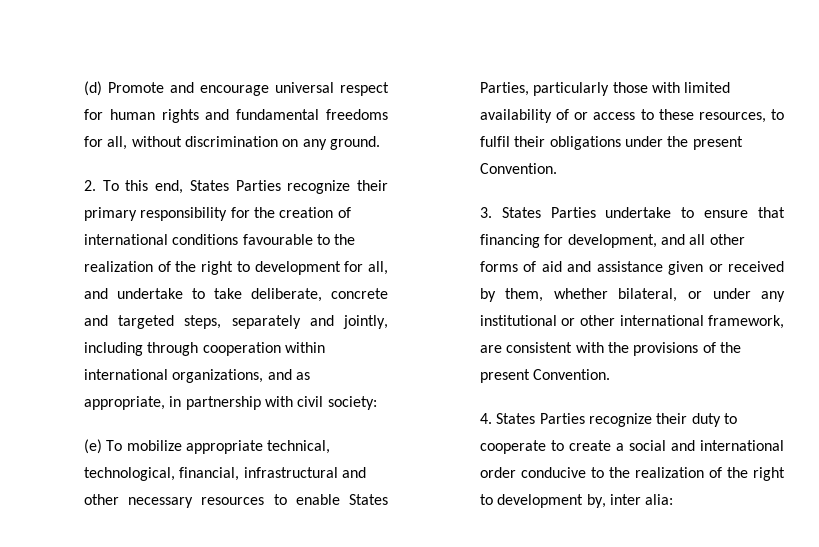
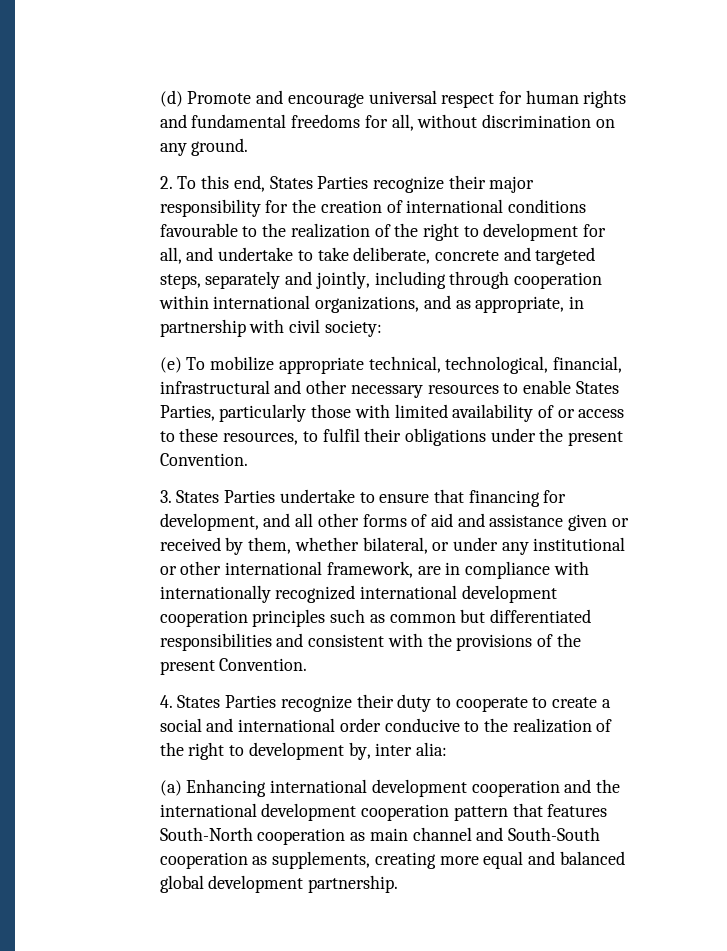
[83,207,137,221] primary -> [489,176,535,193] major
(502, 349) none -> [445,561,589,579] [159,585,557,603] [159,609,591,627] [159,633,304,651] in compliance with internationally recognized international development cooperation principles such as common but differentiated responsibilities and
(674, 499) none -> [159,779,620,797] [159,803,608,821] [159,827,600,845] [159,851,625,869] [159,875,399,893] // (a) Enhancing international development cooperation and the international development cooperation pattern that features South-North cooperation as main channel and South-South cooperation as supplements, creating more equal and balanced global development partnership.

